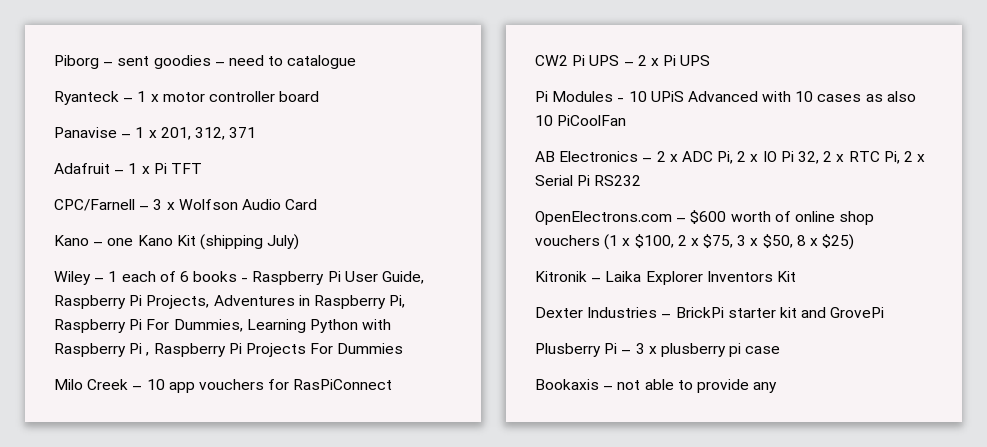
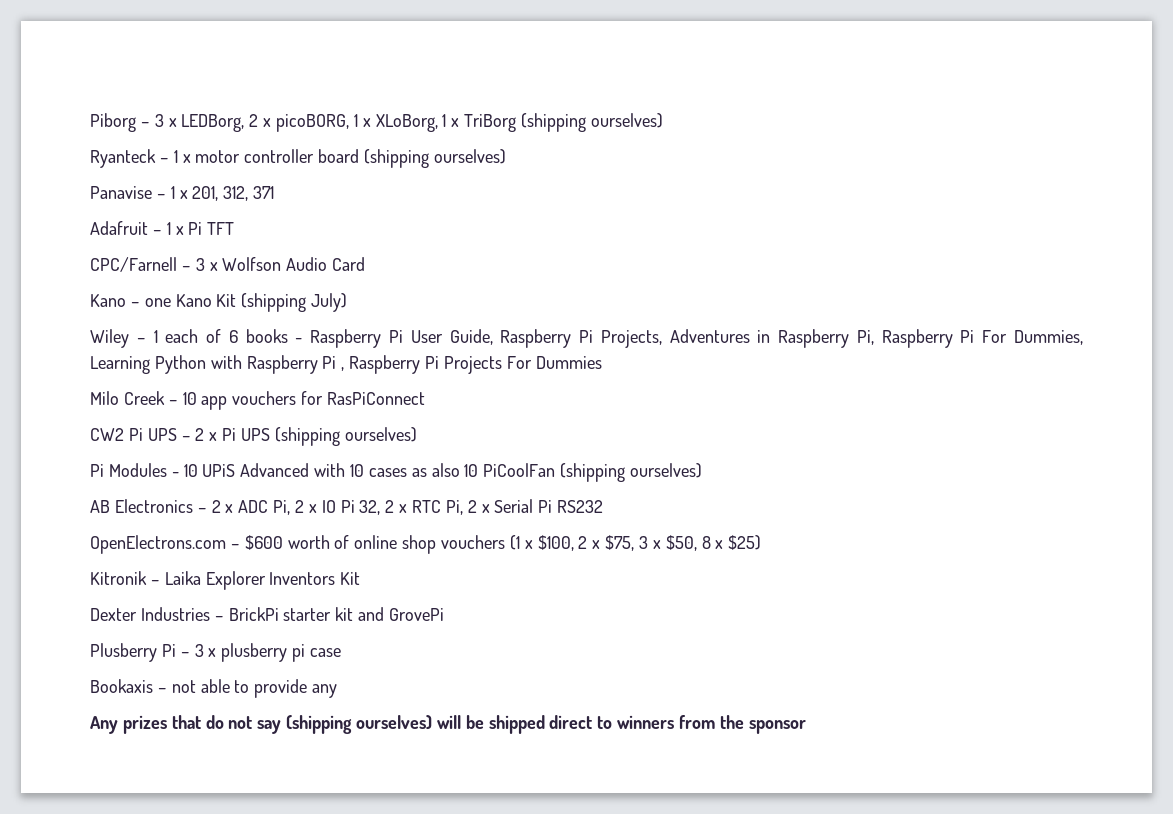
[117,55,357,69] sent goodies – need to catalogue -> [154,113,663,132] 3 x LEDBorg, 2 x picoBORG, 1 x XLoBorg, 1 x TriBorg (shipping ourselves)
(320, 96) none -> [364,149,506,168] (shipping ourselves)
(711, 60) none -> [274,427,417,446] (shipping ourselves)
(627, 120) none -> [560,463,703,482] (shipping ourselves)
(778, 387) none -> [90,715,806,734] // Any prizes that do not say (shipping ourselves) will be shipped direct to winners from the sponsor

